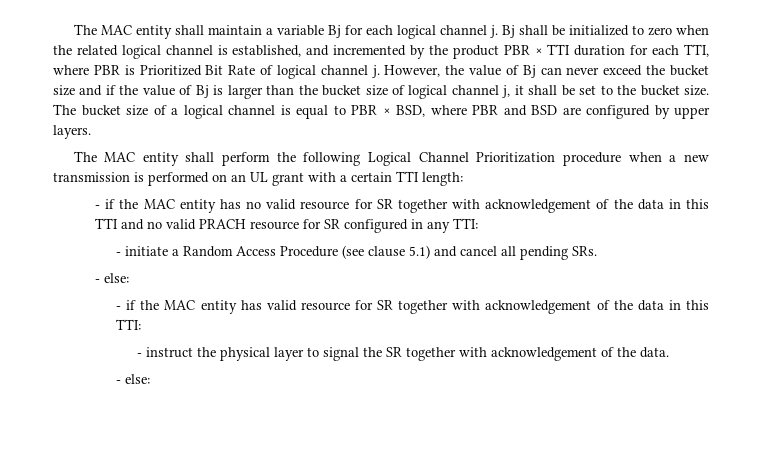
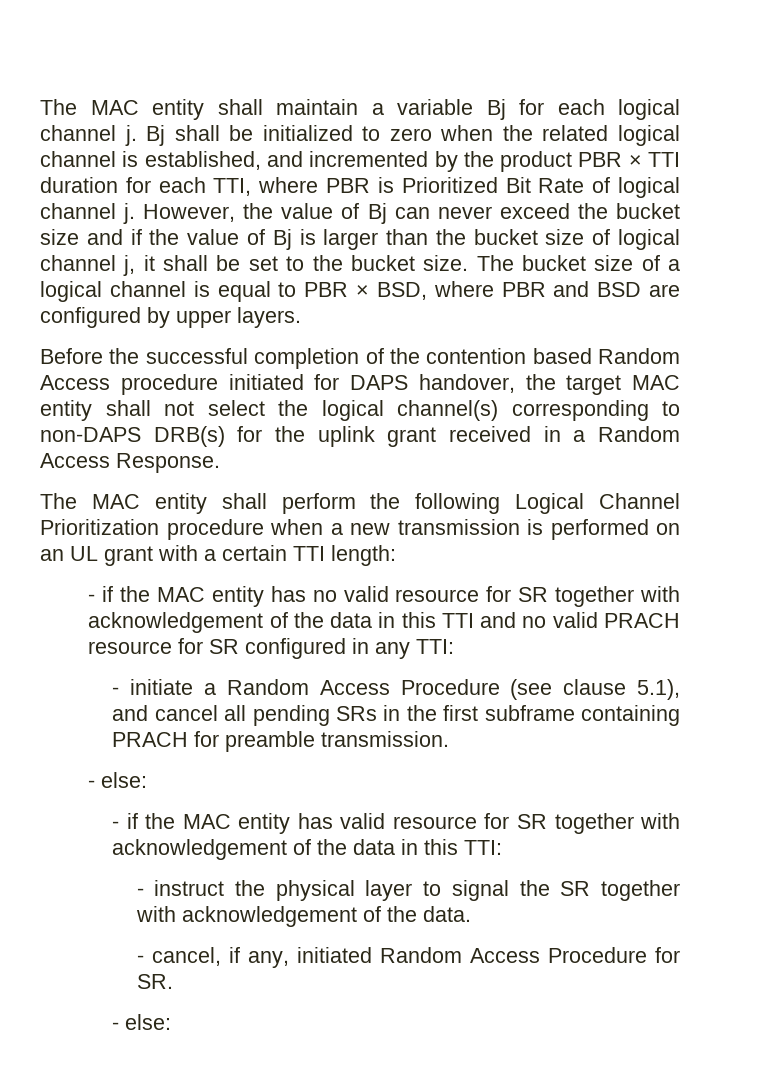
(91, 132) none -> [40,348,680,369] [40,374,680,395] [40,400,680,421] [40,426,680,447] [40,453,220,473] // Before the successful completion of the contention based Random Access procedure initiated for DAPS handover, the target MAC entity shall not select the logical channel(s) corresponding to non-DAPS DRB(s) for the uplink grant received in a Random Access Response.
[409,245,431,259] 5.1) -> [636,679,680,700] 5.1),
[572,246,598,256] SRs. -> [336,705,680,726] [112,731,450,752] SRs in the first subframe containing PRACH for preamble transmission.
(670, 352) none -> [136,947,680,968] [136,974,173,989] // - cancel, if any, initiated Random Access Procedure for SR.

